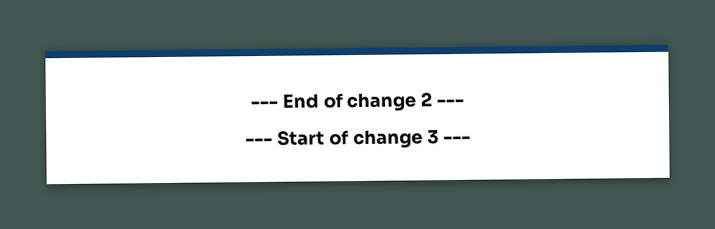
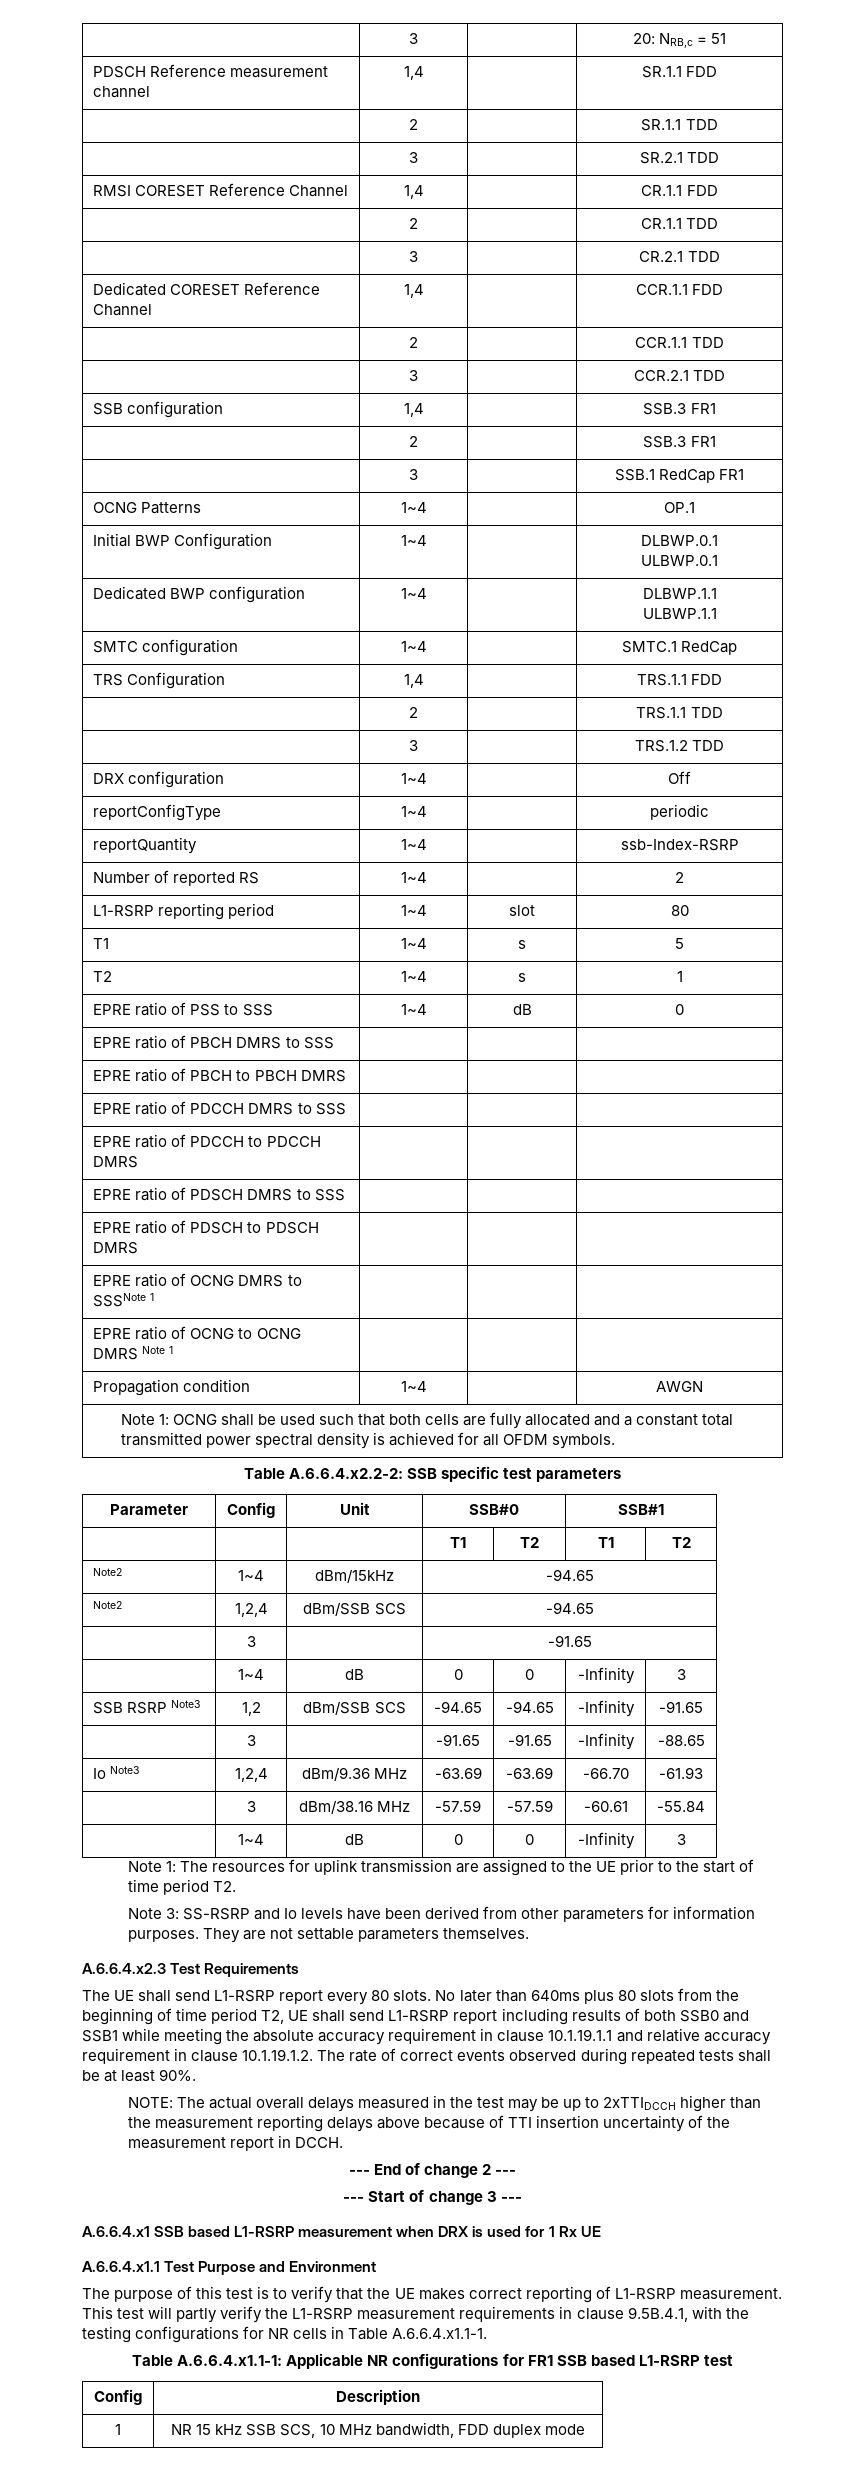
(249, 104) none -> [409,33,418,44] [632,33,727,48] [93,64,329,78] [93,86,151,98] [403,66,424,80] [641,66,718,78] [409,119,418,130] [641,119,718,131] [409,152,418,163] [639,152,720,164] [93,183,349,197] [403,185,424,199] [641,185,718,196] [409,218,418,229] [640,218,719,229] [409,251,418,262] [639,251,720,262] [93,282,321,296] [93,304,153,316] [403,284,424,298] [635,284,724,295] [409,337,418,348] [635,337,724,348] [409,370,418,381] [633,370,726,381] [93,401,224,418] [403,403,424,417] [643,403,716,415] [409,436,418,447] [643,436,716,448] [409,469,418,480] [614,469,745,483] [93,502,202,514] [400,502,427,513] [664,502,695,513] [93,533,273,550] [400,535,427,546] [641,535,718,546] [641,555,718,566] [93,586,306,603] [400,588,427,599] [642,588,717,599] [642,608,717,619] [93,639,239,656] [400,641,427,652] [621,641,738,655] [93,672,226,689] [403,674,424,688] [636,674,723,686] [409,707,418,718] [636,707,723,719] [409,740,418,751] [634,740,725,752] [93,771,225,788] [400,773,427,784] [668,771,691,784] [93,804,222,821] [400,806,427,817] [650,804,709,820] [93,837,198,854] [400,839,427,850] [620,839,739,851] [93,870,260,886] [400,872,427,883] [675,872,684,883] [93,903,275,920] [400,905,427,916] [509,905,535,916] [670,905,689,916] [93,938,110,949] [400,938,427,949] [518,940,526,949] [675,938,684,949] [93,971,113,982] [400,971,427,982] [518,973,526,982] [676,971,683,982] [93,1002,273,1016] [400,1004,427,1015] [512,1004,532,1015] [675,1004,684,1015] [93,1035,334,1049] [93,1068,346,1082] [93,1101,346,1115] [93,1134,321,1148] [93,1156,139,1168] [93,1187,345,1201] [93,1220,319,1234] [93,1242,139,1254] [93,1273,302,1287] [93,1293,155,1307] [93,1326,301,1340] [93,1346,174,1360] [93,1379,251,1396] [400,1381,427,1392] [656,1381,703,1392] [120,1412,734,1429] [120,1432,616,1449] [243,1466,622,1482] [110,1504,188,1515] [227,1502,275,1518] [339,1502,370,1515] [469,1504,519,1515] [618,1504,664,1515] [450,1537,466,1548] [520,1537,539,1548] [597,1537,614,1548] [671,1537,691,1548] [93,1568,123,1576] [238,1570,264,1581] [315,1569,394,1583] [545,1569,594,1581] [93,1601,123,1609] [234,1603,268,1617] [303,1602,406,1616] [545,1602,594,1614] [246,1636,256,1647] [547,1635,592,1647] [238,1669,264,1680] [345,1669,364,1680] [453,1669,463,1680] [525,1669,534,1680] [577,1667,635,1684] [676,1669,686,1680] [93,1700,201,1714] [241,1702,261,1716] [303,1701,406,1715] [434,1701,482,1713] [505,1701,554,1713] [577,1700,635,1717] [659,1701,703,1713] [246,1735,256,1746] [436,1734,480,1746] [507,1734,552,1746] [577,1733,635,1750] [657,1735,705,1746] [93,1766,140,1779] [234,1768,268,1782] [301,1767,408,1781] [434,1767,482,1779] [506,1767,553,1779] [582,1768,629,1779] [659,1767,703,1779] [246,1801,256,1812] [298,1800,411,1814] [435,1800,481,1812] [506,1800,553,1812] [583,1801,628,1812] [657,1801,705,1812] [238,1834,264,1845] [345,1834,364,1845] [453,1834,463,1845] [525,1834,534,1845] [577,1832,635,1849] [676,1834,686,1845] [127,1859,755,1876] [127,1879,236,1895] [127,1906,756,1922] [127,1928,529,1943] [82,1963,300,1977] [82,1988,739,2005] [82,2008,749,2025] [82,2028,771,2045] [82,2048,771,2065] [82,2069,197,2082] [127,2095,762,2112] [127,2115,731,2132] [127,2135,343,2151] | 3 | | 20: NRB,c = 51 // PDSCH Reference measurement channel | 1,4 | | SR.1.1 FDD // | 2 | | SR.1.1 TDD // | 3 | | SR.2.1 TDD // RMSI CORESET Reference Channel | 1,4 | | CR.1.1 FDD // | 2 | | CR.1.1 TDD // | 3 | | CR.2.1 TDD // Dedicated CORESET Reference Channel | 1,4 | | CCR.1.1 FDD // | 2 | | CCR.1.1 TDD // | 3 | | CCR.2.1 TDD // SSB configuration | 1,4 | | SSB.3 FR1 // | 2 | | SSB.3 FR1 // | 3 | | SSB.1 RedCap FR1 // OCNG Patterns | 1~4 | | OP.1 // Initial BWP Configuration | 1~4 | | DLBWP.0.1 // ULBWP.0.1 // Dedicated BWP configuration | 1~4 | | DLBWP.1.1 // ULBWP.1.1 // SMTC configuration | 1~4 | | SMTC.1 RedCap // TRS Configuration | 1,4 | | TRS.1.1 FDD // | 2 | | TRS.1.1 TDD // | 3 | | TRS.1.2 TDD // DRX configuration | 1~4 | | Off // reportConfigType | 1~4 | | periodic // reportQuantity | 1~4 | | ssb-Index-RSRP // Number of reported RS | 1~4 | | 2 // L1-RSRP reporting period | 1~4 | slot | 80 // T1 | 1~4 | s | 5 // T2 | 1~4 | s | 1 // EPRE ratio of PSS to SSS | 1~4 | dB | 0 // EPRE ratio of PBCH DMRS to SSS | | | // EPRE ratio of PBCH to PBCH DMRS | | | // EPRE ratio of PDCCH DMRS to SSS | | | // EPRE ratio of PDCCH to PDCCH DMRS | | | // EPRE ratio of PDSCH DMRS to SSS | | | // EPRE ratio of PDSCH to PDSCH DMRS | | | // EPRE ratio of OCNG DMRS to SSSNote 1 | | | // EPRE ratio of OCNG to OCNG DMRS Note 1 | | | // Propagation condition | 1~4 | | AWGN // Note 1: OCNG shall be used such that both cells are fully allocated and a constant total transmitted power spectral density is achieved for all OFDM symbols. // Table A.6.6.4.x2.2-2: SSB specific test parameters // Parameter | Config | Unit | SSB#0 | SSB#1 // | | | T1 | T2 | T1 | T2 // Note2 | 1~4 | dBm/15kHz | -94.65 // Note2 | 1,2,4 | dBm/SSB SCS | -94.65 // | 3 | | -91.65 // | 1~4 | dB | 0 | 0 | -Infinity | 3 // SSB RSRP Note3 | 1,2 | dBm/SSB SCS | -94.65 | -94.65 | -Infinity | -91.65 // | 3 | | -91.65 | -91.65 | -Infinity | -88.65 // Io Note3 | 1,2,4 | dBm/9.36 MHz | -63.69 | -63.69 | -66.70 | -61.93 // | 3 | dBm/38.16 MHz | -57.59 | -57.59 | -60.61 | -55.84 // | 1~4 | dB | 0 | 0 | -Infinity | 3 // Note 1: The resources for uplink transmission are assigned to the UE prior to the start of time period T2. // Note 3: SS-RSRP and Io levels have been derived from other parameters for information purposes. They are not settable parameters themselves. // A.6.6.4.x2.3 Test Requirements // The UE shall send L1-RSRP report every 80 slots. No later than 640ms plus 80 slots from the beginning of time period T2, UE shall send L1-RSRP report including results of both SSB0 and SSB1 while meeting the absolute accuracy requirement in clause 10.1.19.1.1 and relative accuracy requirement in clause 10.1.19.1.2. The rate of correct events observed during repeated tests shall be at least 90%. // NOTE: The actual overall delays measured in the test may be up to 2xTTIDCCH higher than the measurement reporting delays above because of TTI insertion uncertainty of the measurement report in DCCH. //
(471, 139) none -> [82,2226,601,2237] [82,2261,377,2275] [82,2286,782,2303] [82,2306,749,2323] [82,2326,488,2343] [132,2353,733,2369] [94,2389,142,2405] [336,2389,420,2405] [115,2424,121,2435] [171,2422,585,2438] // A.6.6.4.x1 SSB based L1-RSRP measurement when DRX is used for 1 Rx UE // A.6.6.4.x1.1 Test Purpose and Environment // The purpose of this test is to verify that the UE makes correct reporting of L1-RSRP measurement. This test will partly verify the L1-RSRP measurement requirements in clause 9.5B.4.1, with the testing configurations for NR cells in Table A.6.6.4.x1.1-1. // Table A.6.6.4.x1.1-1: Applicable NR configurations for FR1 SSB based L1-RSRP test // Config | Description // 1 | NR 15 kHz SSB SCS, 10 MHz bandwidth, FDD duplex mode

